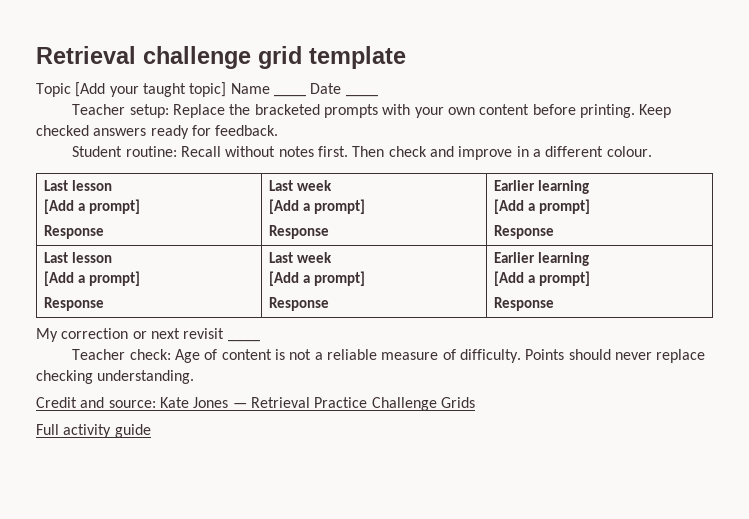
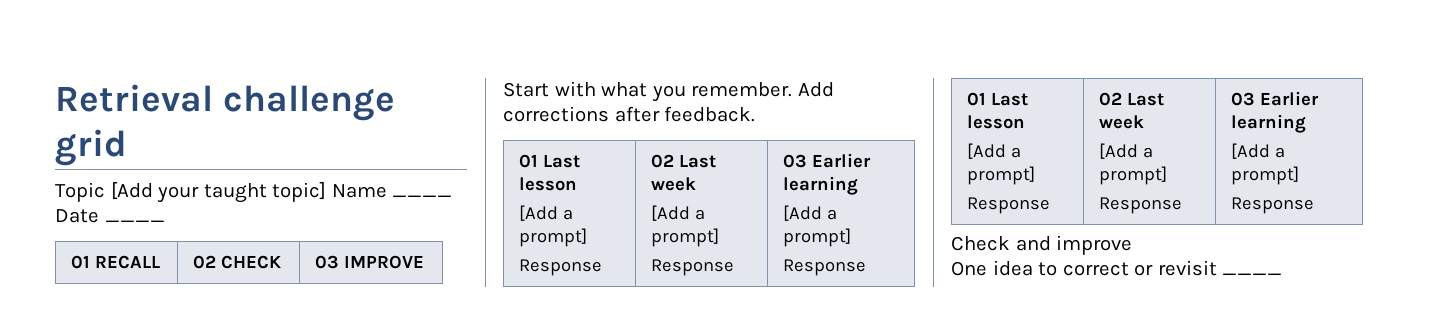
[309,46,406,69] template -> (127, 147) none
[72,104,672,118] [36,125,279,139] [72,146,652,160] [44,180,113,191] [44,199,141,214] [44,225,105,239] [269,180,333,191] [269,199,366,214] [269,225,330,239] [494,180,590,194] [494,199,591,214] [494,225,555,239] [44,252,113,263] [44,271,141,286] [44,297,105,311] [269,252,333,263] [269,271,366,286] [269,297,330,311] [494,252,590,266] [494,271,591,286] [494,297,555,311] [36,328,225,342] [227,339,260,342] [72,349,706,363] [36,370,195,384] [36,397,475,411] [36,424,151,438] // Teacher setup: Replace the bracketed prompts with your own content before printing. Keep checked answers ready for feedback. // Student routine: Recall without notes first. Then check and improve in a different colour. // Last lesson // [Add a prompt] // Response | Last week // [Add a prompt] // Response | Earlier learning // [Add a prompt] // Response // Last lesson // [Add a prompt] // Response | Last week // [Add a prompt] // Response | Earlier learning // [Add a prompt] // Response // My correction or next revisit ____ // Teacher check: Age of content is not a reliable measure of difficulty. Points should never replace checking understanding. // Credit and source: Kate Jones — Retrieval Practice Challenge Grids // Full activity guide -> [70,255,160,269] [192,255,281,269] [314,255,424,269] [503,81,834,102] [503,106,756,122] [518,154,580,168] [518,177,577,191] [518,205,573,221] [518,228,587,247] [518,259,602,276] [650,154,716,168] [650,177,696,191] [650,205,705,221] [650,228,719,247] [650,259,734,276] [782,153,871,168] [782,176,858,195] [782,205,837,221] [782,228,851,247] [782,259,866,276] [966,92,1028,106] [966,115,1025,129] [966,143,1021,159] [966,166,1035,185] [966,197,1050,214] [1098,92,1164,106] [1098,115,1144,129] [1098,143,1153,159] [1098,166,1167,185] [1098,197,1182,214] [1230,91,1319,106] [1230,114,1306,133] [1230,143,1285,159] [1230,166,1299,185] [1230,197,1314,214] [951,235,1133,255] [951,260,1283,276] // 01 RECALL | 02 CHECK | 03 IMPROVE // Start with what you remember. Add corrections after feedback. // 01 Last lesson // [Add a prompt] // Response | 02 Last week // [Add a prompt] // Response | 03 Earlier learning // [Add a prompt] // Response // 01 Last lesson // [Add a prompt] // Response | 02 Last week // [Add a prompt] // Response | 03 Earlier learning // [Add a prompt] // Response // Check and improve // One idea to correct or revisit ____

